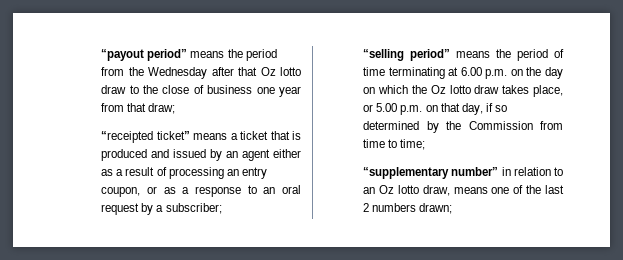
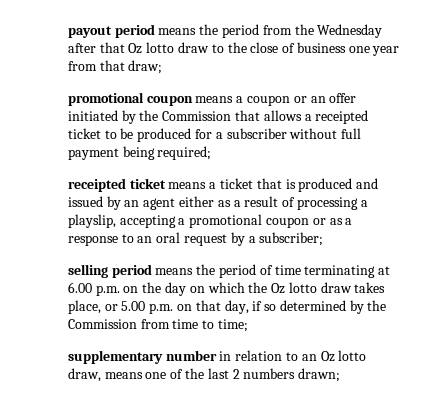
[101,49,188,61] “payout period” -> [67,24,155,38] payout period
[101,131,190,143] “receipted ticket” -> [67,92,357,106] [67,110,369,124] [67,128,362,142] [67,146,212,160] [67,178,166,192] promotional coupon means a coupon or an offer initiated by the Commission that allows a receipted ticket to be produced for a subscriber without full payment being required; // receipted ticket
[226,167,267,179] [101,187,141,197] an entry coupon, -> [360,200,368,207] [67,214,310,228] a playslip, accepting a promotional coupon
[363,49,451,61] “selling period” -> [67,264,152,278] selling period
[363,167,499,179] “supplementary number” -> [67,350,217,364] supplementary number

